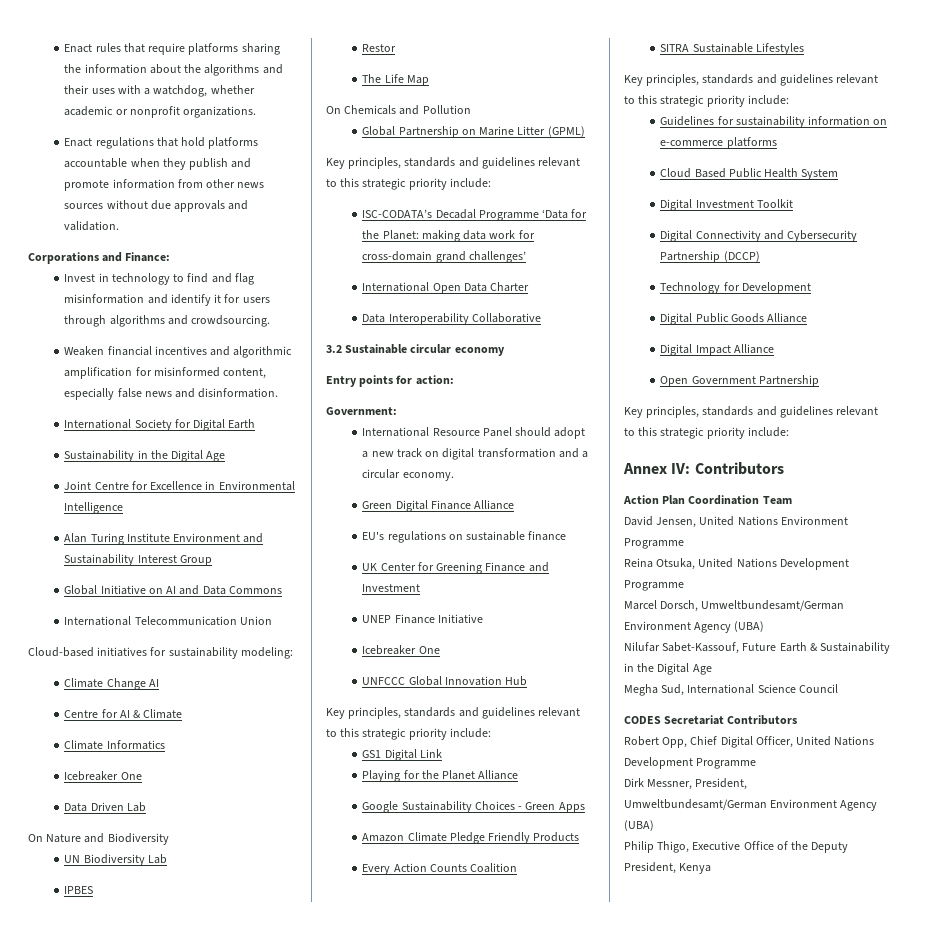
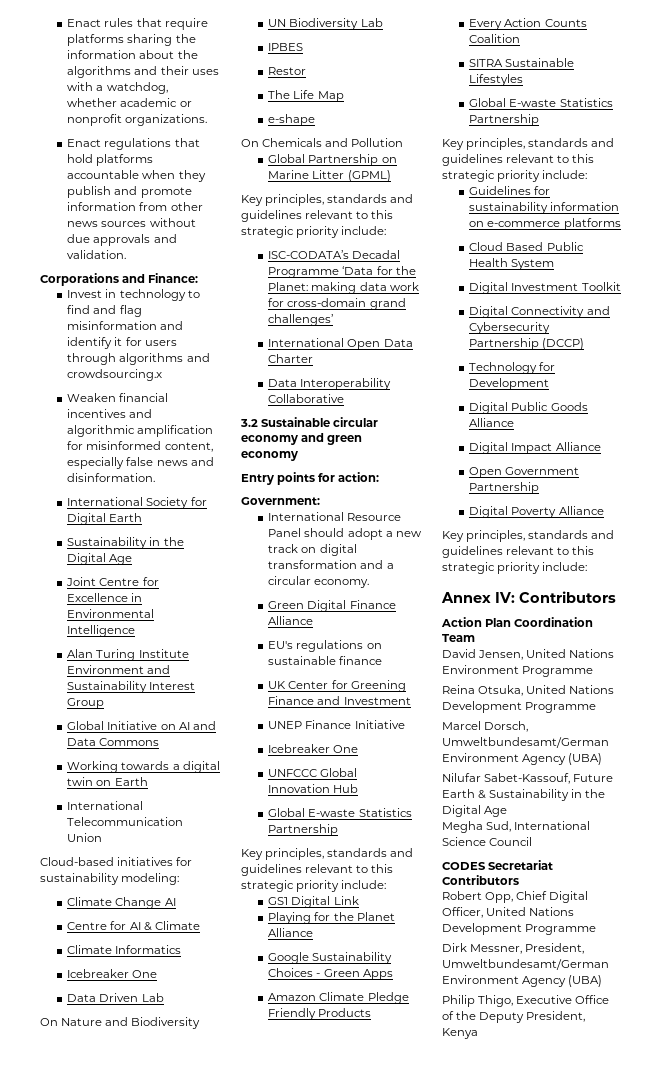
[191,315,271,327] crowdsourcing. -> [67,369,163,381] crowdsourcing.x
(282, 590) none -> [67,761,220,773] [67,777,148,786] // Working towards a digital twin on Earth
(429, 80) none -> [268,114,316,126] // e-shape
(505, 351) none -> [301,433,363,445] [241,451,298,461] and green economy
(528, 681) none -> [268,808,412,817] [268,824,339,836] // Global E-waste Statistics Partnership
(804, 49) none -> [469,98,613,107] [469,114,540,126] // Global E-waste Statistics Partnership
(819, 381) none -> [469,506,604,518] // Digital Poverty Alliance

